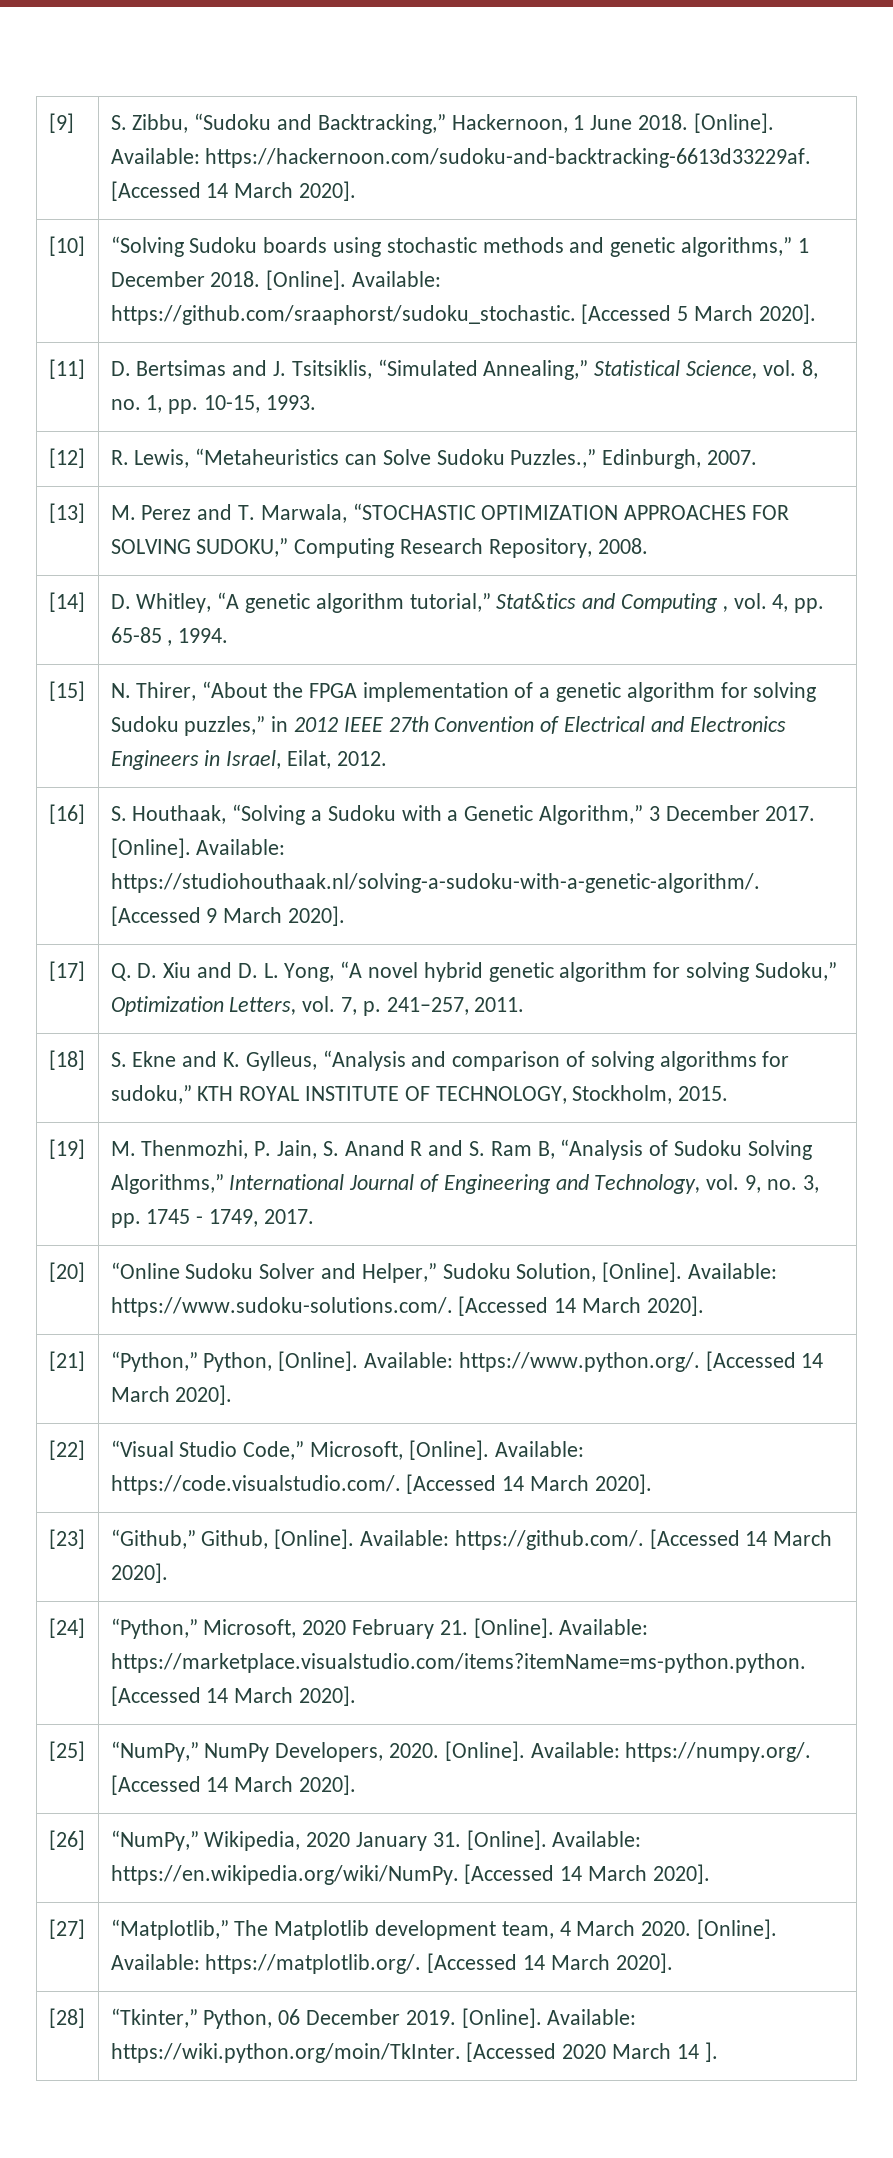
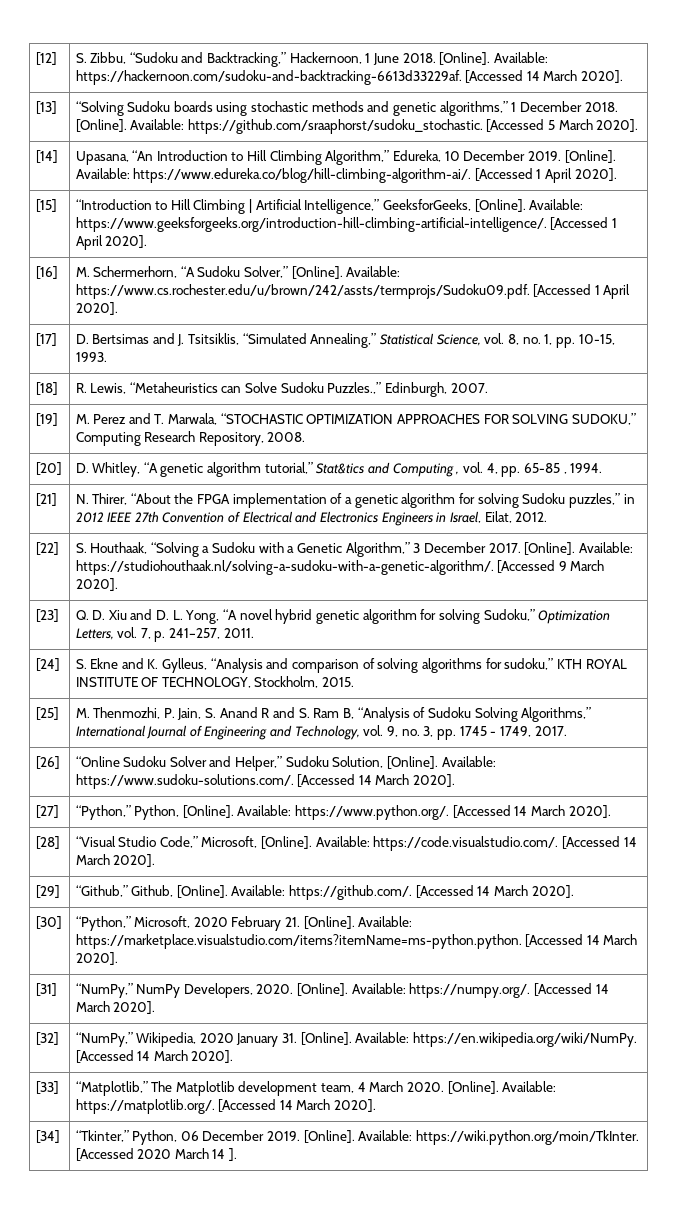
[48,113,74,133] [9] -> [35,52,57,65] [12]
[48,236,85,256] [10] -> [35,101,57,114] [13]
[48,359,85,379] [11] -> [35,150,58,163] [75,150,616,165] [75,168,617,183] [35,199,57,212] [75,199,584,214] [75,217,617,232] [75,235,148,250] [35,266,58,279] [75,266,401,279] [75,284,631,299] [75,302,118,315] [35,333,57,346] [14] | Upasana, “An Introduction to Hill Climbing Algorithm,” Edureka, 10 December 2019. [Online]. Available: https://www.edureka.co/blog/hill-climbing-algorithm-ai/. [Accessed 1 April 2020]. // [15] | “Introduction to Hill Climbing | Artificial Intelligence,” GeeksforGeeks, [Online]. Available: https://www.geeksforgeeks.org/introduction-hill-climbing-artificial-intelligence/. [Accessed 1 April 2020]. // [16] | M. Schermerhorn, “A Sudoku Solver,” [Online]. Available: https://www.cs.rochester.edu/u/brown/242/assts/termprojs/Sudoku09.pdf. [Accessed 1 April 2020]. // [17]
[48,448,85,468] [12] -> [35,382,58,395] [18]
[48,503,85,523] [13] -> [35,413,58,426] [19]
[48,592,85,612] [14] -> [35,462,62,475] [20]
[48,681,85,701] [15] -> [35,493,57,506] [21]
[48,804,85,824] [16] -> [35,542,59,555] [22]
[48,961,85,981] [17] -> [35,609,59,622] [23]
[48,1050,85,1070] [18] -> [35,658,60,671] [24]
[48,1139,85,1159] [19] -> [35,707,59,720] [25]
[48,1262,85,1282] [20] -> [35,756,60,769] [26]
[48,1351,85,1371] [21] -> [35,805,59,818] [27]
[48,1440,85,1460] [22] -> [35,836,60,849] [28]
[48,1529,85,1549] [23] -> [35,885,60,898] [29]
[48,1618,85,1638] [24] -> [35,916,62,929] [30]
[48,1741,85,1761] [25] -> [35,983,57,996] [31]
[48,1830,85,1850] [26] -> [35,1032,59,1045] [32]
[48,1919,85,1939] [27] -> [35,1081,59,1094] [33]
[48,2008,85,2028] [28] -> [35,1130,60,1143] [34]

